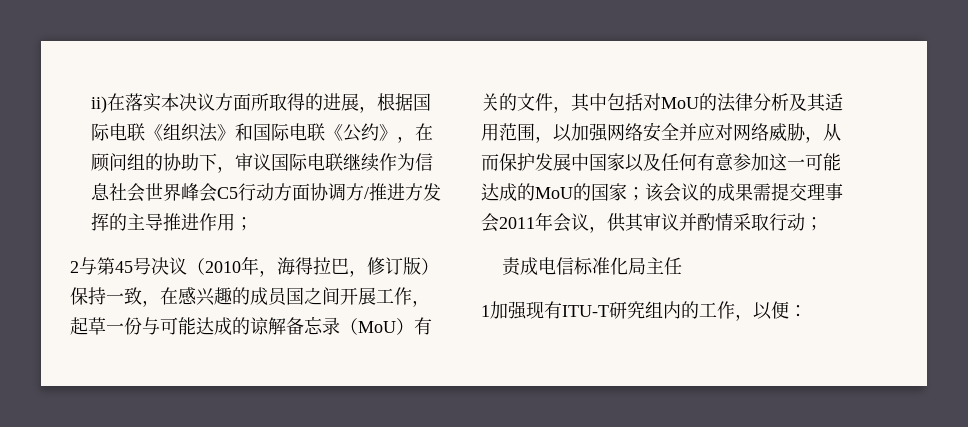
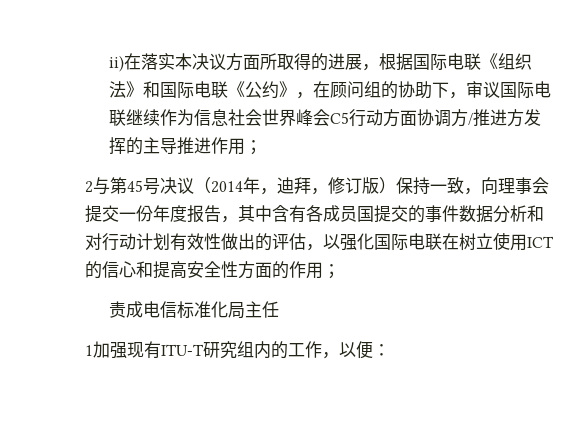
[205,256,349,277] 2010年，海得拉巴 -> [211,177,311,195] 2014年，迪拜
[160,287,430,307] [70,316,432,335] [481,93,843,113] [481,122,841,143] [481,153,841,172] [481,183,843,202] [481,212,805,233] 在感兴趣的成员国之间开展工作，起草一份与可能达成的谅解备忘录（MoU）有关的文件，其中包括对MoU的法律分析及其适用范围，以加强网络安全并应对网络威胁，从而保护发展中国家以及任何有意参加这一可能达成的MoU的国家；该会议的成果需提交理事会2011年会议，供其审议并酌情采取行动 -> [481,177,549,194] [85,205,544,223] [85,232,554,251] [85,261,323,279] 向理事会提交一份年度报告，其中含有各成员国提交的事件数据分析和对行动计划有效性做出的评估，以强化国际电联在树立使用ICT的信心和提高安全性方面的作用

